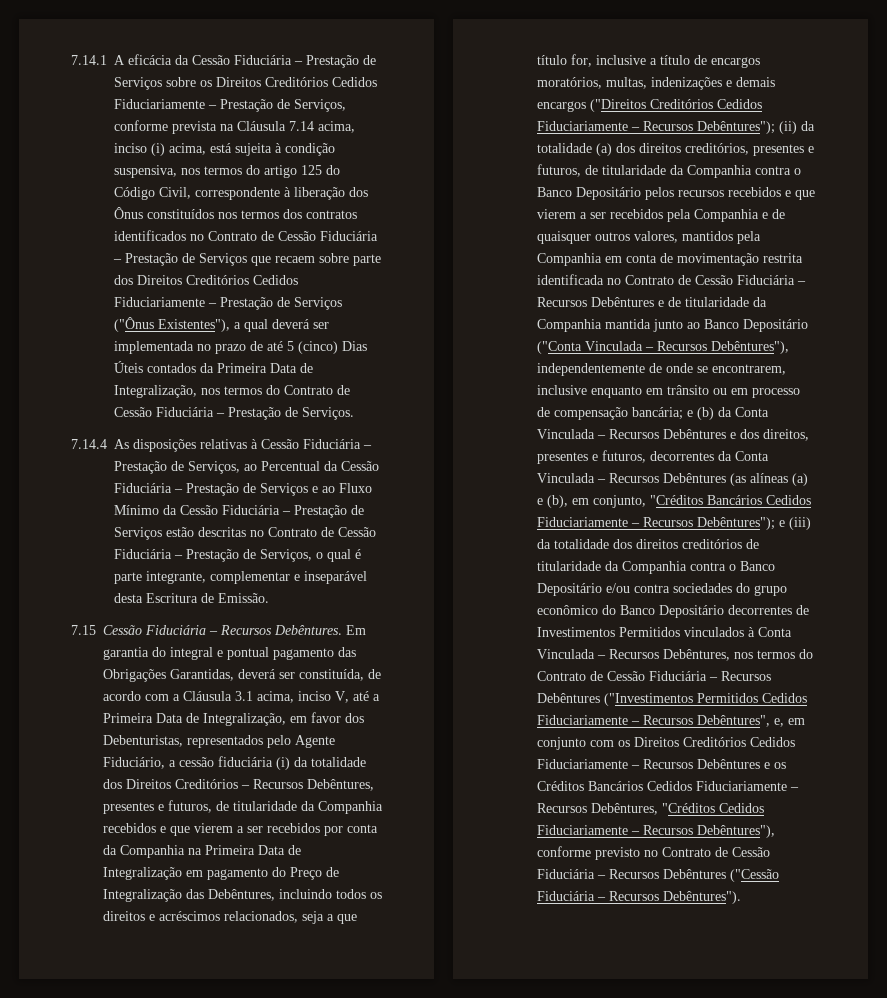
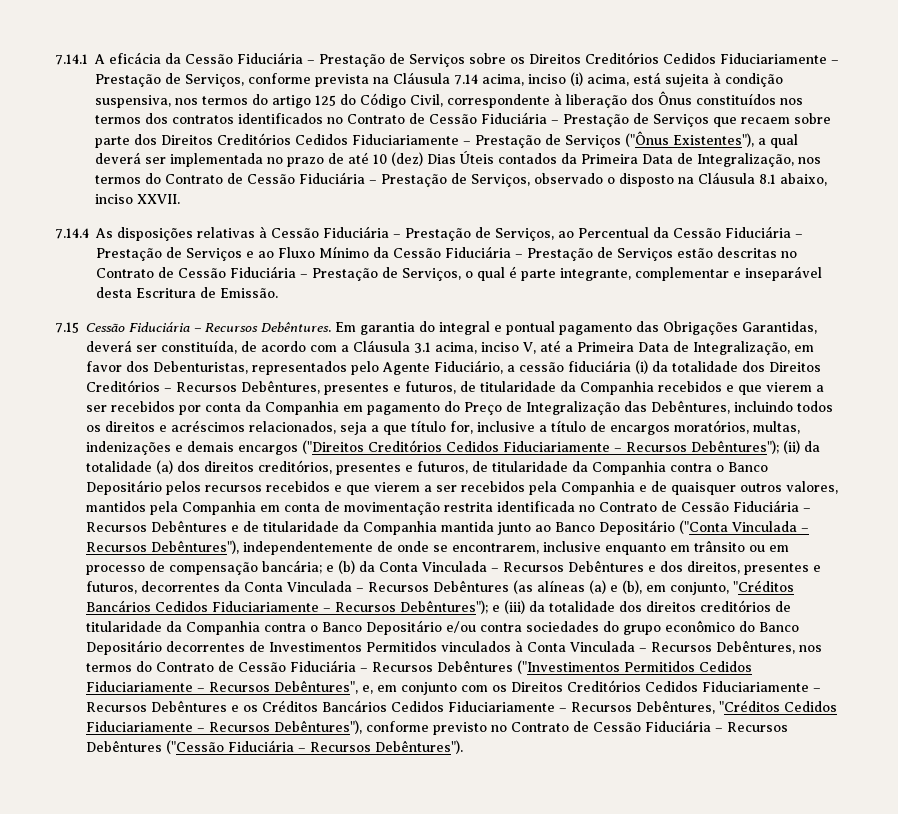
[287,341,338,354] 5 (cinco) -> [373,152,423,166] 10 (dez)
[302,407,354,420] Serviços. -> [471,172,827,187] [95,194,180,204] Serviços, observado o disposto na Cláusula 8.1 abaixo, inciso XXVII.
[188,845,301,855] [103,867,182,880] na Primeira Data de Integralização -> (339, 408) none

